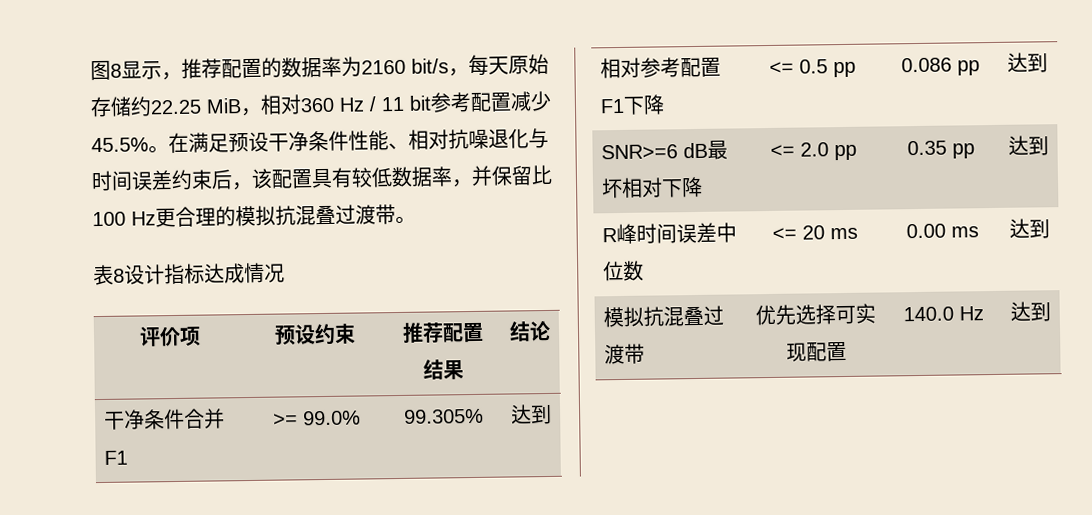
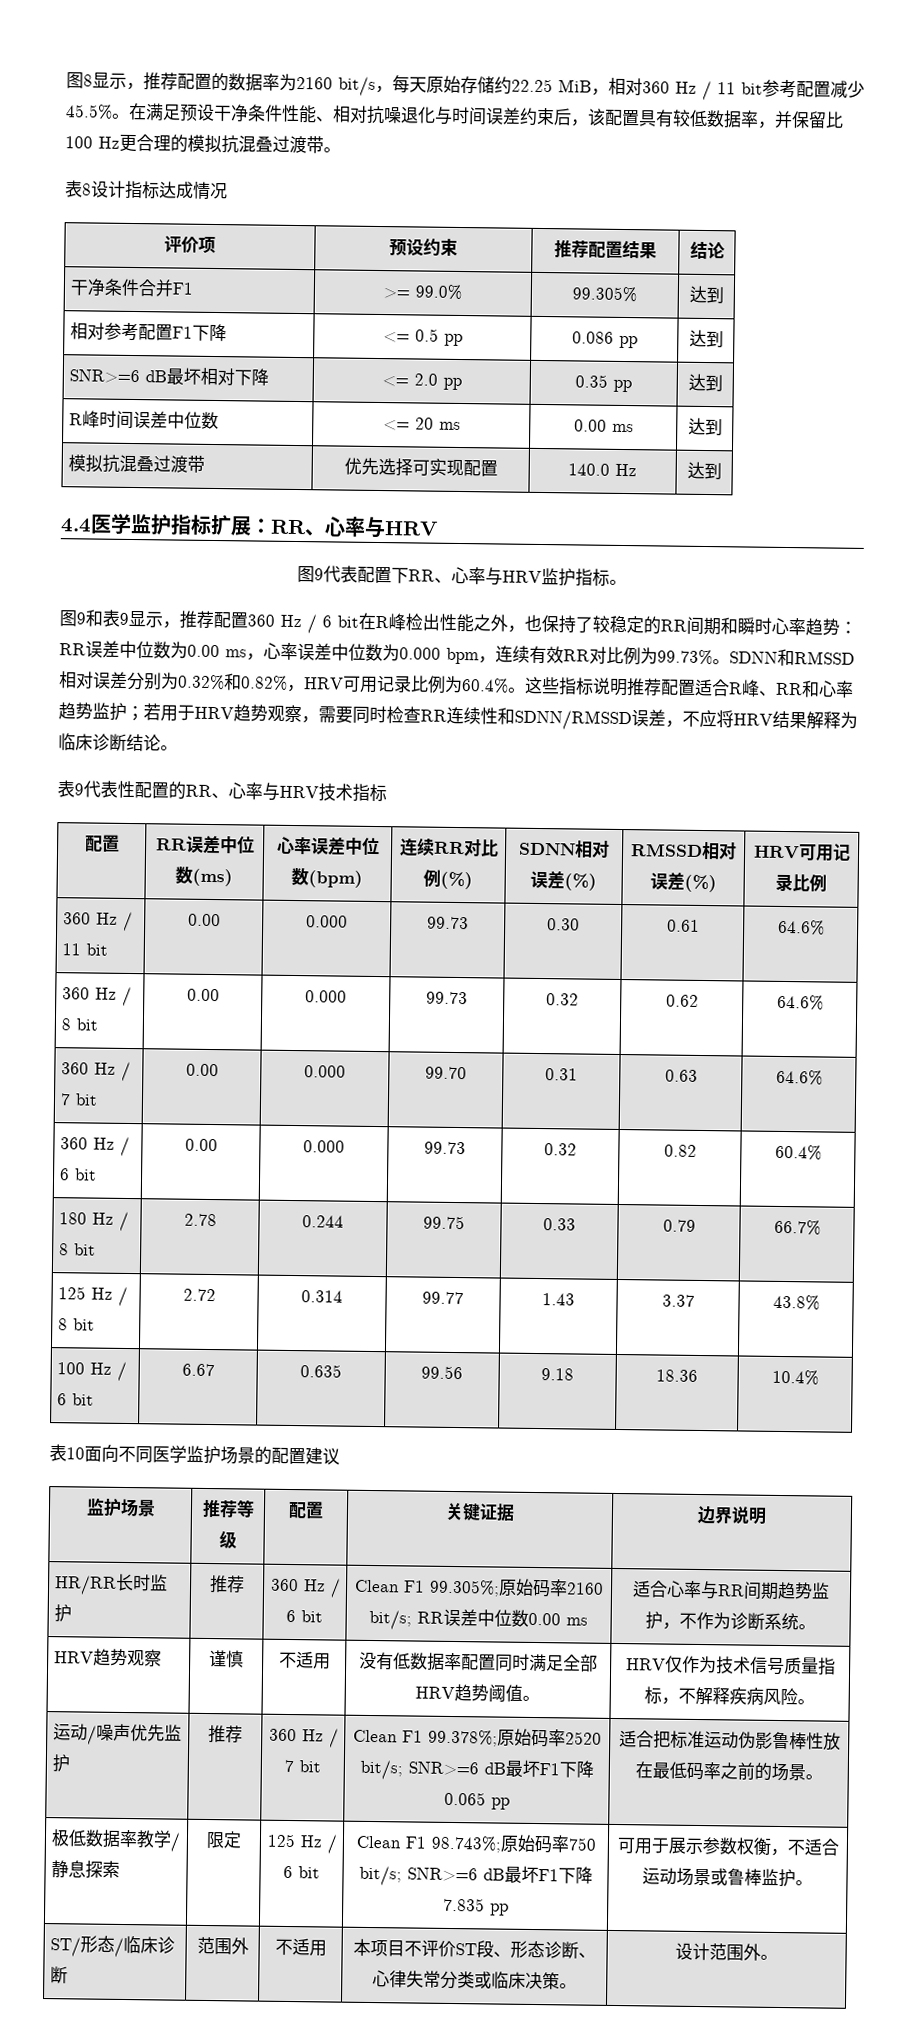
(1051, 312) none -> [60,513,438,539] [297,565,627,587] [59,609,857,636] [59,640,855,667] [59,671,854,698] [58,702,858,731] [58,733,178,752] [57,780,387,803] [84,834,120,853] [155,835,255,855] [175,866,233,887] [276,836,380,856] [291,867,363,888] [398,838,499,857] [423,869,473,890] [519,840,610,858] [530,870,597,891] [631,841,737,860] [649,872,717,893] [752,843,851,862] [775,873,827,893] [63,911,134,932] [62,943,109,956] [187,913,221,927] [306,915,348,928] [427,916,469,930] [547,918,580,931] [666,919,700,932] [777,919,825,936] [62,986,133,1007] [61,1018,99,1031] [186,988,220,1002] [305,990,347,1003] [426,991,468,1005] [546,993,579,1006] [665,994,699,1007] [776,994,824,1011] [61,1061,132,1082] [60,1093,99,1106] [185,1063,219,1077] [304,1065,346,1078] [425,1066,467,1080] [545,1068,578,1081] [664,1069,698,1082] [775,1069,823,1086] [60,1136,131,1157] [60,1168,98,1181] [184,1138,218,1152] [303,1140,345,1153] [424,1141,466,1155] [544,1143,577,1156] [663,1144,697,1157] [774,1144,822,1161] [59,1211,130,1232] [59,1243,97,1256] [183,1213,217,1227] [302,1215,344,1228] [423,1215,465,1230] [543,1218,576,1231] [662,1219,696,1232] [773,1219,821,1236] [58,1286,129,1307] [58,1318,96,1331] [182,1288,216,1302] [301,1290,343,1303] [422,1291,464,1305] [542,1293,575,1306] [661,1294,695,1307] [772,1294,820,1311] [57,1361,128,1382] [57,1393,95,1406] [181,1363,215,1377] [300,1364,342,1378] [421,1365,463,1380] [541,1368,574,1381] [656,1369,698,1382] [771,1369,819,1386] [49,1444,340,1465] [85,1498,156,1517] [201,1499,255,1519] [218,1530,237,1550] [288,1501,324,1520] [445,1502,515,1522] [697,1505,767,1525] [54,1573,169,1595] [54,1604,73,1623] [209,1575,245,1594] [270,1578,341,1598] [286,1609,323,1623] [354,1578,604,1598] [369,1608,588,1630] [632,1580,830,1600] [645,1611,816,1631] [54,1648,163,1668] [209,1650,244,1668] [278,1651,331,1670] [359,1651,598,1672] [415,1684,540,1703] [625,1655,836,1676] [644,1686,815,1706] [53,1723,183,1745] [52,1754,71,1773] [208,1725,243,1744] [268,1728,339,1748] [284,1759,321,1773] [353,1728,602,1748] [359,1759,594,1780] [443,1791,510,1810] [618,1730,841,1751] [634,1761,823,1782] [51,1829,182,1852] [51,1860,121,1879] [206,1831,242,1849] [266,1833,338,1854] [283,1865,320,1879] [355,1834,597,1854] [358,1865,593,1886] [442,1897,509,1916] [616,1837,840,1857] [642,1867,813,1888] [50,1935,176,1958] [50,1966,69,1984] [196,1936,249,1955] [274,1938,327,1957] [353,1938,596,1959] [372,1970,577,1990] [675,1942,778,1961] // 4.4医学监护指标扩展：RR、心率与HRV // 图9代表配置下RR、心率与HRV监护指标。 // 图9和表9显示，推荐配置360 Hz / 6 bit在R峰检出性能之外，也保持了较稳定的RR间期和瞬时心率趋势：RR误差中位数为0.00 ms，心率误差中位数为0.000 bpm，连续有效RR对比例为99.73%。SDNN和RMSSD相对误差分别为0.32%和0.82%，HRV可用记录比例为60.4%。这些指标说明推荐配置适合R峰、RR和心率趋势监护；若用于HRV趋势观察，需要同时检查RR连续性和SDNN/RMSSD误差，不应将HRV结果解释为临床诊断结论。 // 表9代表性配置的RR、心率与HRV技术指标 // 配置 | RR误差中位数(ms) | 心率误差中位数(bpm) | 连续RR对比例(%) | SDNN相对误差(%) | RMSSD相对误差(%) | HRV可用记录比例 // 360 Hz / 11 bit | 0.00 | 0.000 | 99.73 | 0.30 | 0.61 | 64.6% // 360 Hz / 8 bit | 0.00 | 0.000 | 99.73 | 0.32 | 0.62 | 64.6% // 360 Hz / 7 bit | 0.00 | 0.000 | 99.70 | 0.31 | 0.63 | 64.6% // 360 Hz / 6 bit | 0.00 | 0.000 | 99.73 | 0.32 | 0.82 | 60.4% // 180 Hz / 8 bit | 2.78 | 0.244 | 99.75 | 0.33 | 0.79 | 66.7% // 125 Hz / 8 bit | 2.72 | 0.314 | 99.77 | 1.43 | 3.37 | 43.8% // 100 Hz / 6 bit | 6.67 | 0.635 | 99.56 | 9.18 | 18.36 | 10.4% // 表10面向不同医学监护场景的配置建议 // 监护场景 | 推荐等级 | 配置 | 关键证据 | 边界说明 // HR/RR长时监护 | 推荐 | 360 Hz / 6 bit | Clean F1 99.305%;原始码率2160 bit/s; RR误差中位数0.00 ms | 适合心率与RR间期趋势监护，不作为诊断系统。 // HRV趋势观察 | 谨慎 | 不适用 | 没有低数据率配置同时满足全部HRV趋势阈值。 | HRV仅作为技术信号质量指标，不解释疾病风险。 // 运动/噪声优先监护 | 推荐 | 360 Hz / 7 bit | Clean F1 99.378%;原始码率2520 bit/s; SNR>=6 dB最坏F1下降0.065 pp | 适合把标准运动伪影鲁棒性放在最低码率之前的场景。 // 极低数据率教学/静息探索 | 限定 | 125 Hz / 6 bit | Clean F1 98.743%;原始码率750 bit/s; SNR>=6 dB最坏F1下降7.835 pp | 可用于展示参数权衡，不适合运动场景或鲁棒监护。 // ST/形态/临床诊断 | 范围外 | 不适用 | 本项目不评价ST段、形态诊断、心律失常分类或临床决策。 | 设计范围外。

